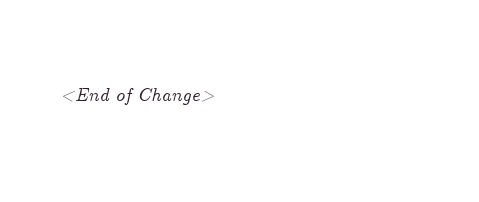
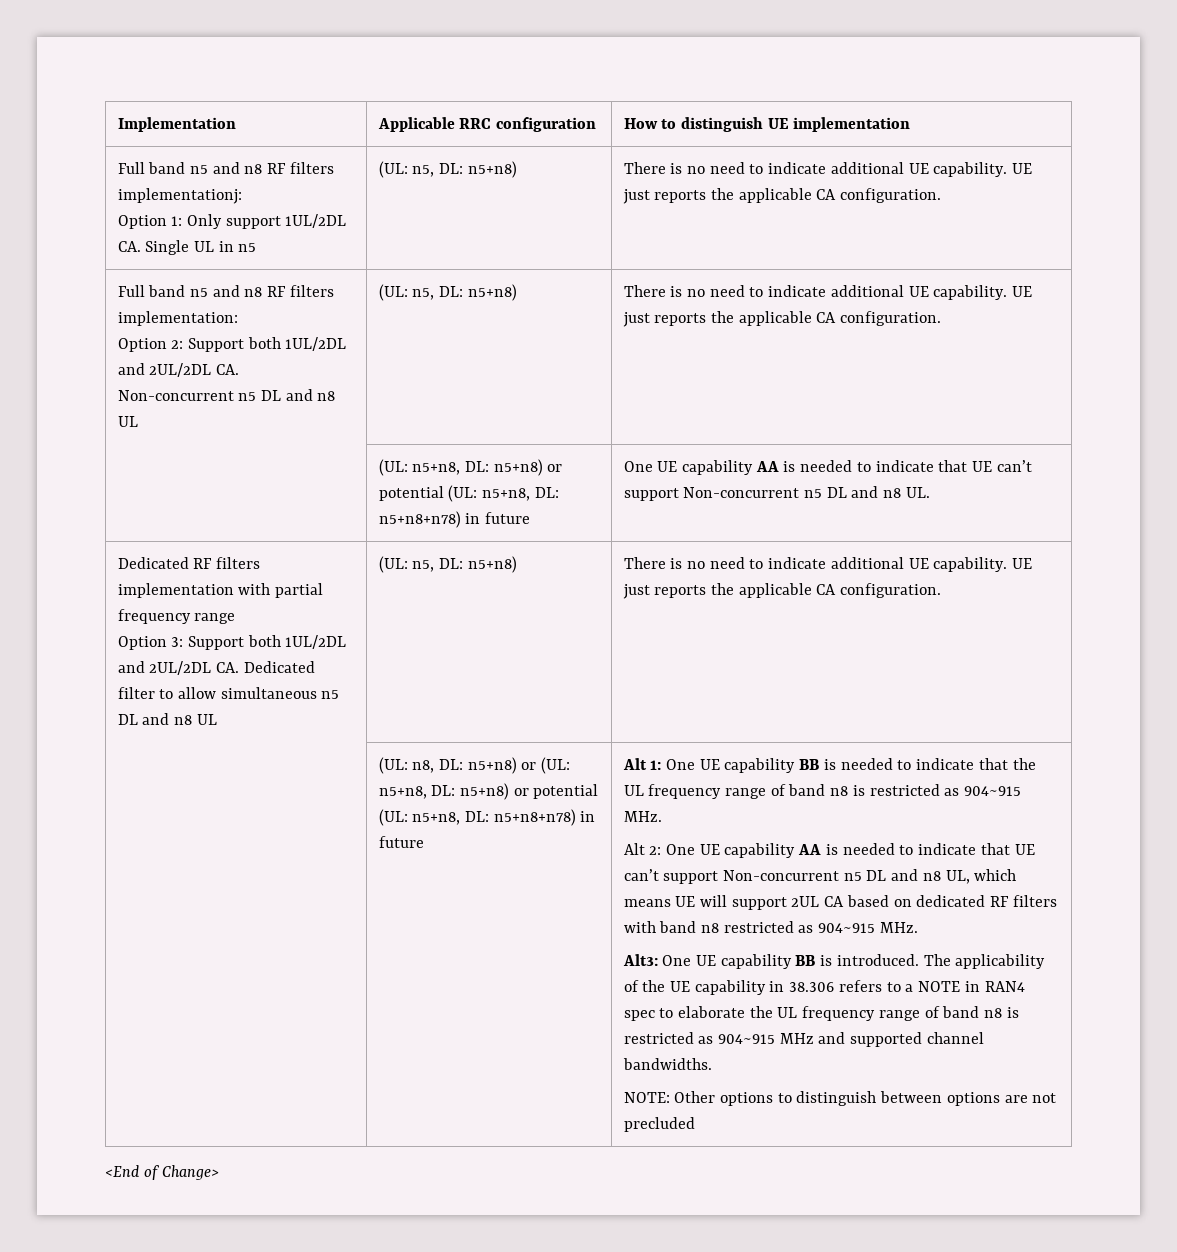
(60, 94) none -> [117,117,236,132] [377,117,597,132] [623,117,911,132] [117,162,334,174] [117,188,242,204] [117,214,347,229] [117,240,257,255] [378,161,517,178] [623,162,1033,177] [622,188,942,204] [117,285,334,297] [117,311,238,326] [117,337,347,352] [117,363,240,377] [117,389,336,401] [117,416,138,427] [378,284,517,301] [623,285,1033,300] [622,311,942,327] [378,459,563,476] [378,485,559,502] [378,511,531,528] [623,460,1032,475] [623,486,930,501] [117,557,261,569] [117,583,324,598] [117,609,236,624] [117,635,347,650] [117,661,315,675] [117,687,340,699] [117,713,217,725] [378,556,517,573] [623,557,1033,572] [622,583,942,599] [378,757,571,774] [378,783,599,800] [378,809,596,826] [378,836,424,848] [622,758,1036,773] [623,784,1022,799] [623,811,662,822] [623,843,1035,858] [623,869,1017,884] [623,895,1057,910] [623,921,918,933] [622,954,1046,969] [623,980,1025,995] [623,1006,1019,1021] [623,1032,984,1047] [622,1058,712,1070] [623,1091,1057,1106] [623,1117,695,1132] Implementation | Applicable RRC configuration | How to distinguish UE implementation // Full band n5 and n8 RF filters implementationj: // Option 1: Only support 1UL/2DL CA. Single UL in n5 | (UL: n5, DL: n5+n8) | There is no need to indicate additional UE capability. UE just reports the applicable CA configuration. // Full band n5 and n8 RF filters implementation: // Option 2: Support both 1UL/2DL and 2UL/2DL CA. Non-concurrent n5 DL and n8 UL | (UL: n5, DL: n5+n8) | There is no need to indicate additional UE capability. UE just reports the applicable CA configuration. // | (UL: n5+n8, DL: n5+n8) or potential (UL: n5+n8, DL: n5+n8+n78) in future | One UE capability AA is needed to indicate that UE can’t support Non-concurrent n5 DL and n8 UL. // Dedicated RF filters implementation with partial frequency range // Option 3: Support both 1UL/2DL and 2UL/2DL CA. Dedicated filter to allow simultaneous n5 DL and n8 UL | (UL: n5, DL: n5+n8) | There is no need to indicate additional UE capability. UE just reports the applicable CA configuration. // | (UL: n8, DL: n5+n8) or (UL: n5+n8, DL: n5+n8) or potential (UL: n5+n8, DL: n5+n8+n78) in future | Alt 1: One UE capability BB is needed to indicate that the UL frequency range of band n8 is restricted as 904~915 MHz. // Alt 2: One UE capability AA is needed to indicate that UE can’t support Non-concurrent n5 DL and n8 UL, which means UE will support 2UL CA based on dedicated RF filters with band n8 restricted as 904~915 MHz. // Alt3: One UE capability BB is introduced. The applicability of the UE capability in 38.306 refers to a NOTE in RAN4 spec to elaborate the UL frequency range of band n8 is restricted as 904~915 MHz and supported channel bandwidths. // NOTE: Other options to distinguish between options are not precluded //

